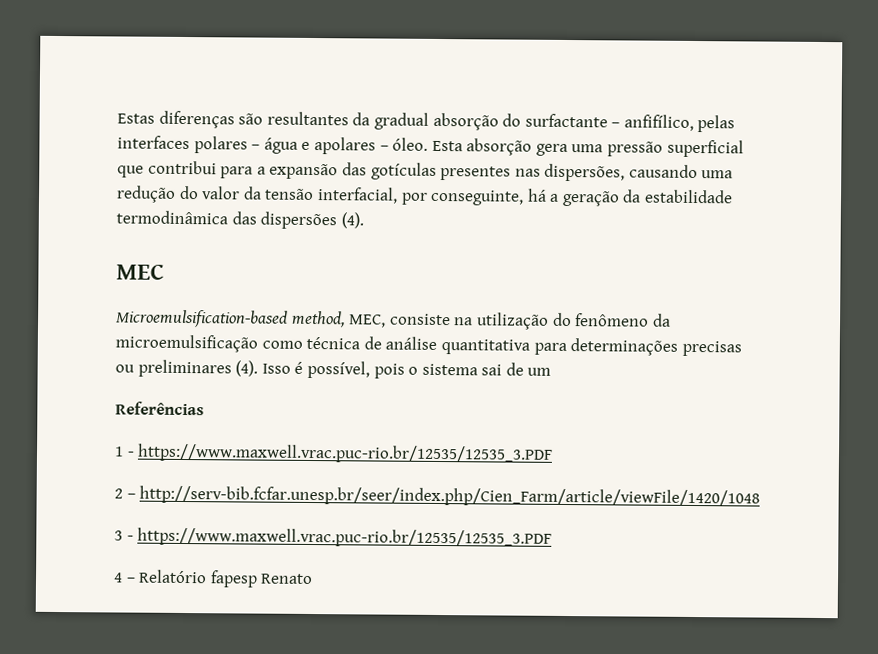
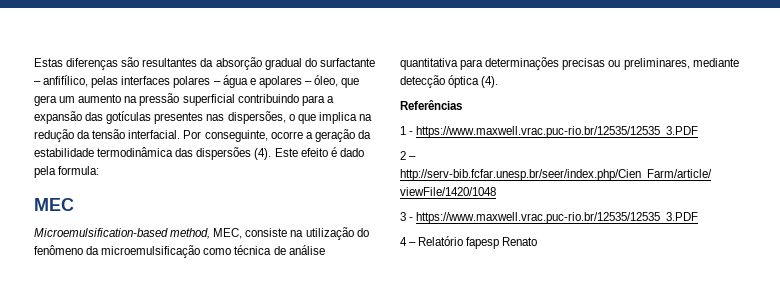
[373,112,499,131] gradual absorção -> [215,57,302,70] absorção gradual
[392,137,744,158] [117,160,217,178] óleo. Esta absorção gera uma pressão superficial que contribui -> [314,75,360,88] [34,93,299,106] óleo, que gera um aumento na pressão superficial contribuindo
[628,164,734,179] [116,185,547,206] causando uma redução do valor da tensão interfacial, por conseguinte, há -> [288,112,372,124] [34,129,303,142] o que implica na redução da tensão interfacial. Por conseguinte, ocorre
(364, 220) none -> [274,147,364,157] [34,166,100,178] Este efeito é dado pela formula:
[137,359,552,379] preliminares (4). Isso é possível, pois o sistema sai de um -> [623,58,739,70] [400,75,499,88] preliminares, mediante detecção óptica (4).

